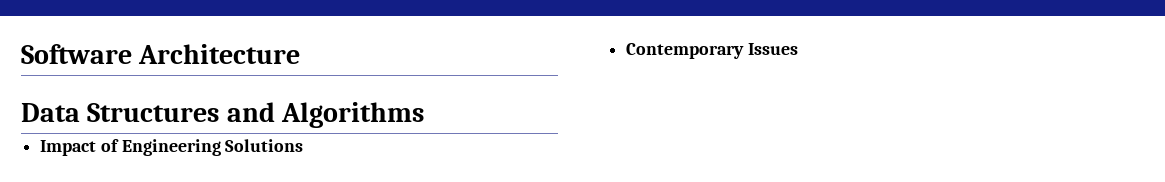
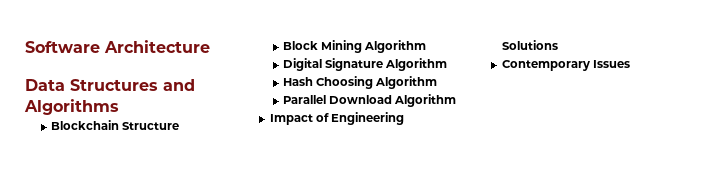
(425, 115) none -> [51,120,180,130] [283,40,427,53] [283,58,448,71] [283,76,438,89] [283,94,457,107] // Blockchain Structure // Block Mining Algorithm // Digital Signature Algorithm // Hash Choosing Algorithm // Parallel Download Algorithm

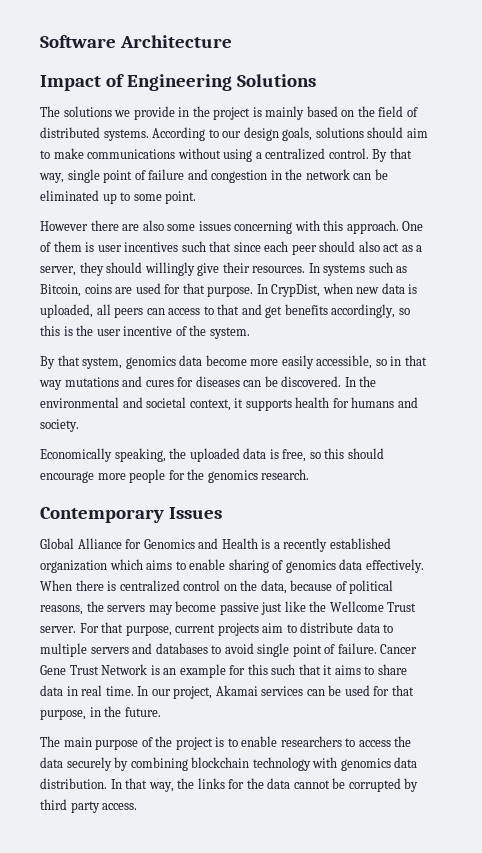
[25,79,195,91] [24,99,119,115] [51,120,180,130] [283,40,427,53] [283,58,448,71] [283,76,438,89] [283,94,457,107] [269,112,404,125] [501,40,558,50] [501,60,630,71] Data Structures and Algorithms // Blockchain Structure // Block Mining Algorithm // Digital Signature Algorithm // Hash Choosing Algorithm // Parallel Download Algorithm // Impact of Engineering Solutions // Contemporary Issues -> [40,74,316,91] [40,106,418,120] [40,127,428,141] [40,148,412,162] [39,169,388,183] [40,190,197,204] [40,220,424,234] [40,241,423,255] [40,262,408,276] [40,283,418,297] [40,304,410,318] [40,325,250,339] [40,355,427,369] [39,376,377,390] [40,397,418,411] [40,419,79,432] [40,448,384,462] [40,469,310,483] [40,507,222,523] [40,538,391,552] [40,559,424,573] [40,580,394,594] [40,601,417,615] [40,622,394,636] [40,643,418,657] [40,664,407,678] [40,685,414,699] [40,706,161,720] [40,736,412,750] [40,757,418,771] [40,778,419,792] [40,799,138,813] Impact of Engineering Solutions // The solutions we provide in the project is mainly based on the field of distributed systems. According to our design goals, solutions should aim to make communications without using a centralized control. By that way, single point of failure and congestion in the network can be eliminated up to some point. // However there are also some issues concerning with this approach. One of them is user incentives such that since each peer should also act as a server, they should willingly give their resources. In systems such as Bitcoin, coins are used for that purpose. In CrypDist, when new data is uploaded, all peers can access to that and get benefits accordingly, so this is the user incentive of the system. // By that system, genomics data become more easily accessible, so in that way mutations and cures for diseases can be discovered. In the environmental and societal context, it supports health for humans and society. // Economically speaking, the uploaded data is free, so this should encourage more people for the genomics research. // Contemporary Issues // Global Alliance for Genomics and Health is a recently established organization which aims to enable sharing of genomics data effectively. When there is centralized control on the data, because of political reasons, the servers may become passive just like the Wellcome Trust server. For that purpose, current projects aim to distribute data to multiple servers and databases to avoid single point of failure. Cancer Gene Trust Network is an example for this such that it aims to share data in real time. In our project, Akamai services can be used for that purpose, in the future. // The main purpose of the project is to enable researchers to access the data securely by combining blockchain technology with genomics data distribution. In that way, the links for the data cannot be corrupted by third party access.

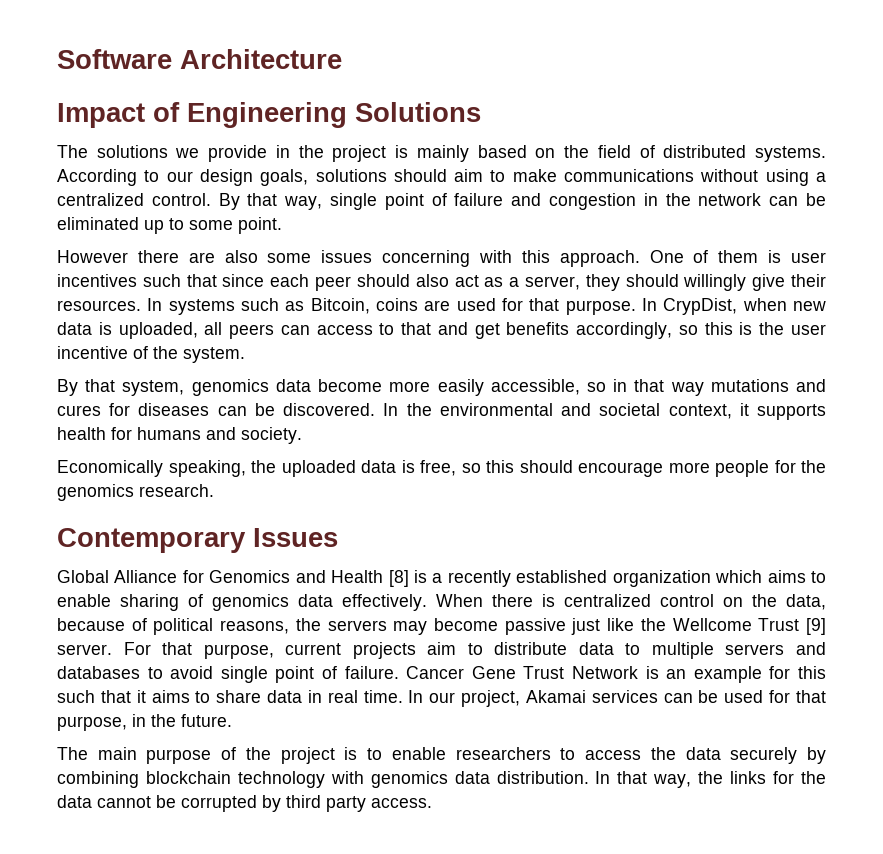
(258, 543) none -> [388,570,409,587] [8]
(417, 607) none -> [805,618,826,635] [9]

